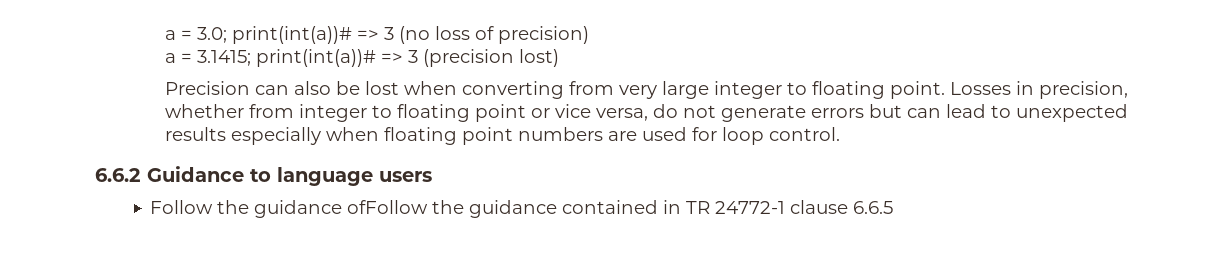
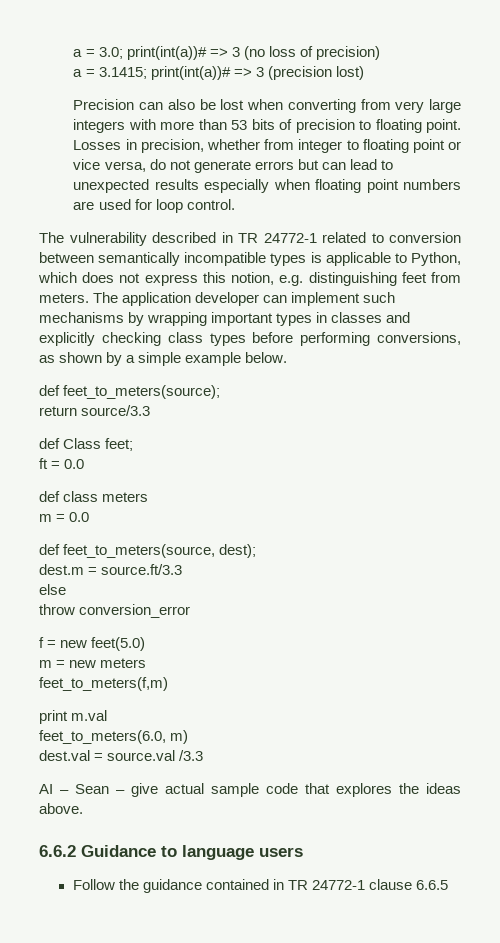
[713,81,782,99] integer -> [73,119,355,133] integers with more than 53 bits of precision
(840, 134) none -> [39,232,461,246] [39,252,462,266] [38,272,462,286] [39,292,396,306] [39,312,411,326] [39,332,461,346] [39,352,288,366] [39,385,221,399] [39,405,151,416] [39,438,134,451] [39,458,85,469] [39,491,149,502] [39,512,90,522] [39,544,257,558] [39,564,183,575] [39,584,66,595] [39,604,191,618] [39,637,146,651] [39,658,147,668] [39,677,168,691] [39,710,108,724] [39,730,189,744] [39,750,204,761] [39,783,461,797] [39,803,83,814] // The vulnerability described in TR 24772-1 related to conversion between semantically incompatible types is applicable to Python, which does not express this notion, e.g. distinguishing feet from meters. The application developer can implement such mechanisms by wrapping important types in classes and explicitly checking class types before performing conversions, as shown by a simple example below. // def feet_to_meters(source); // return source/3.3 // def Class feet; // ft = 0.0 // def class meters // m = 0.0 // def feet_to_meters(source, dest); // dest.m = source.ft/3.3 // else // throw conversion_error // f = new feet(5.0) // m = new meters // feet_to_meters(f,m) // print m.val // feet_to_meters(6.0, m) // dest.val = source.val /3.3 // AI – Sean – give actual sample code that explores the ideas above.
[347,200,558,218] ofFollow the guidance -> (202, 886) none

